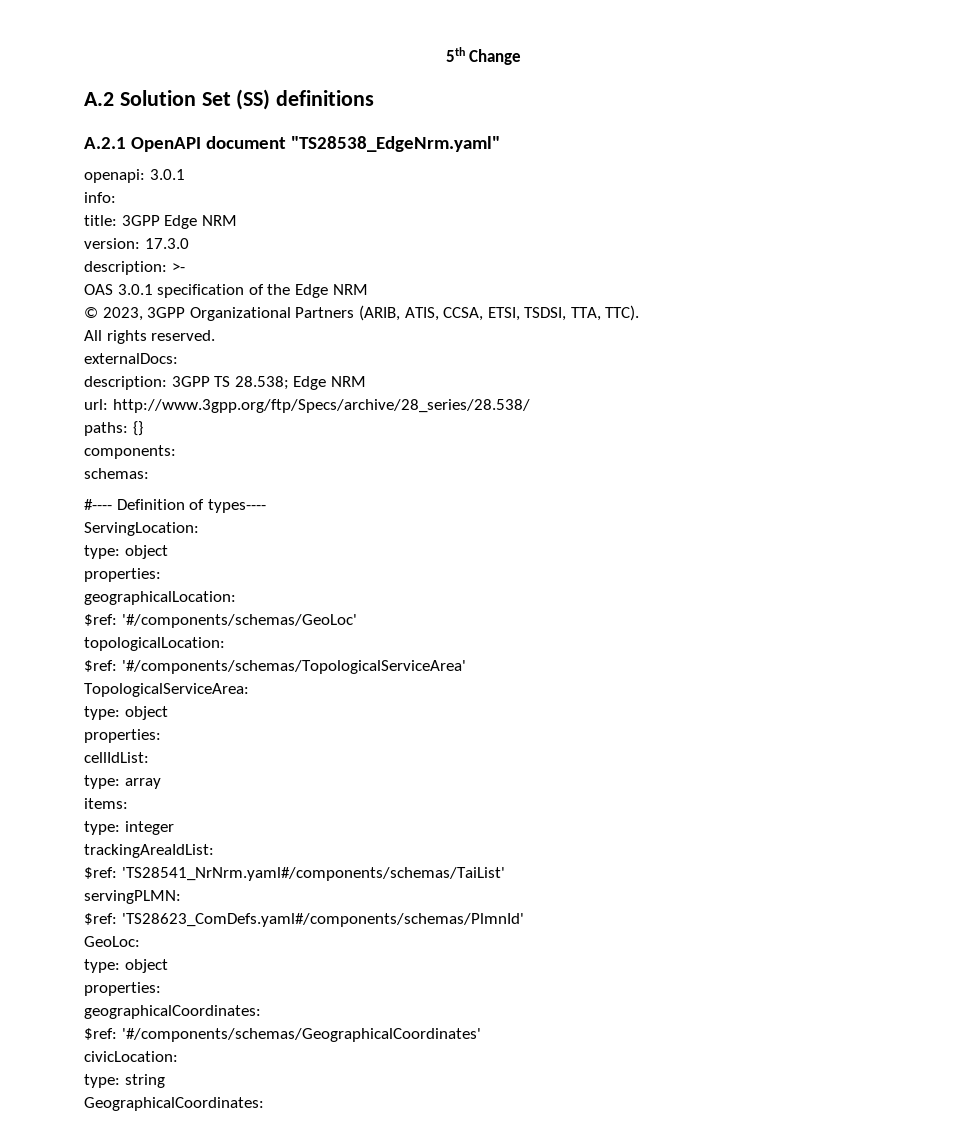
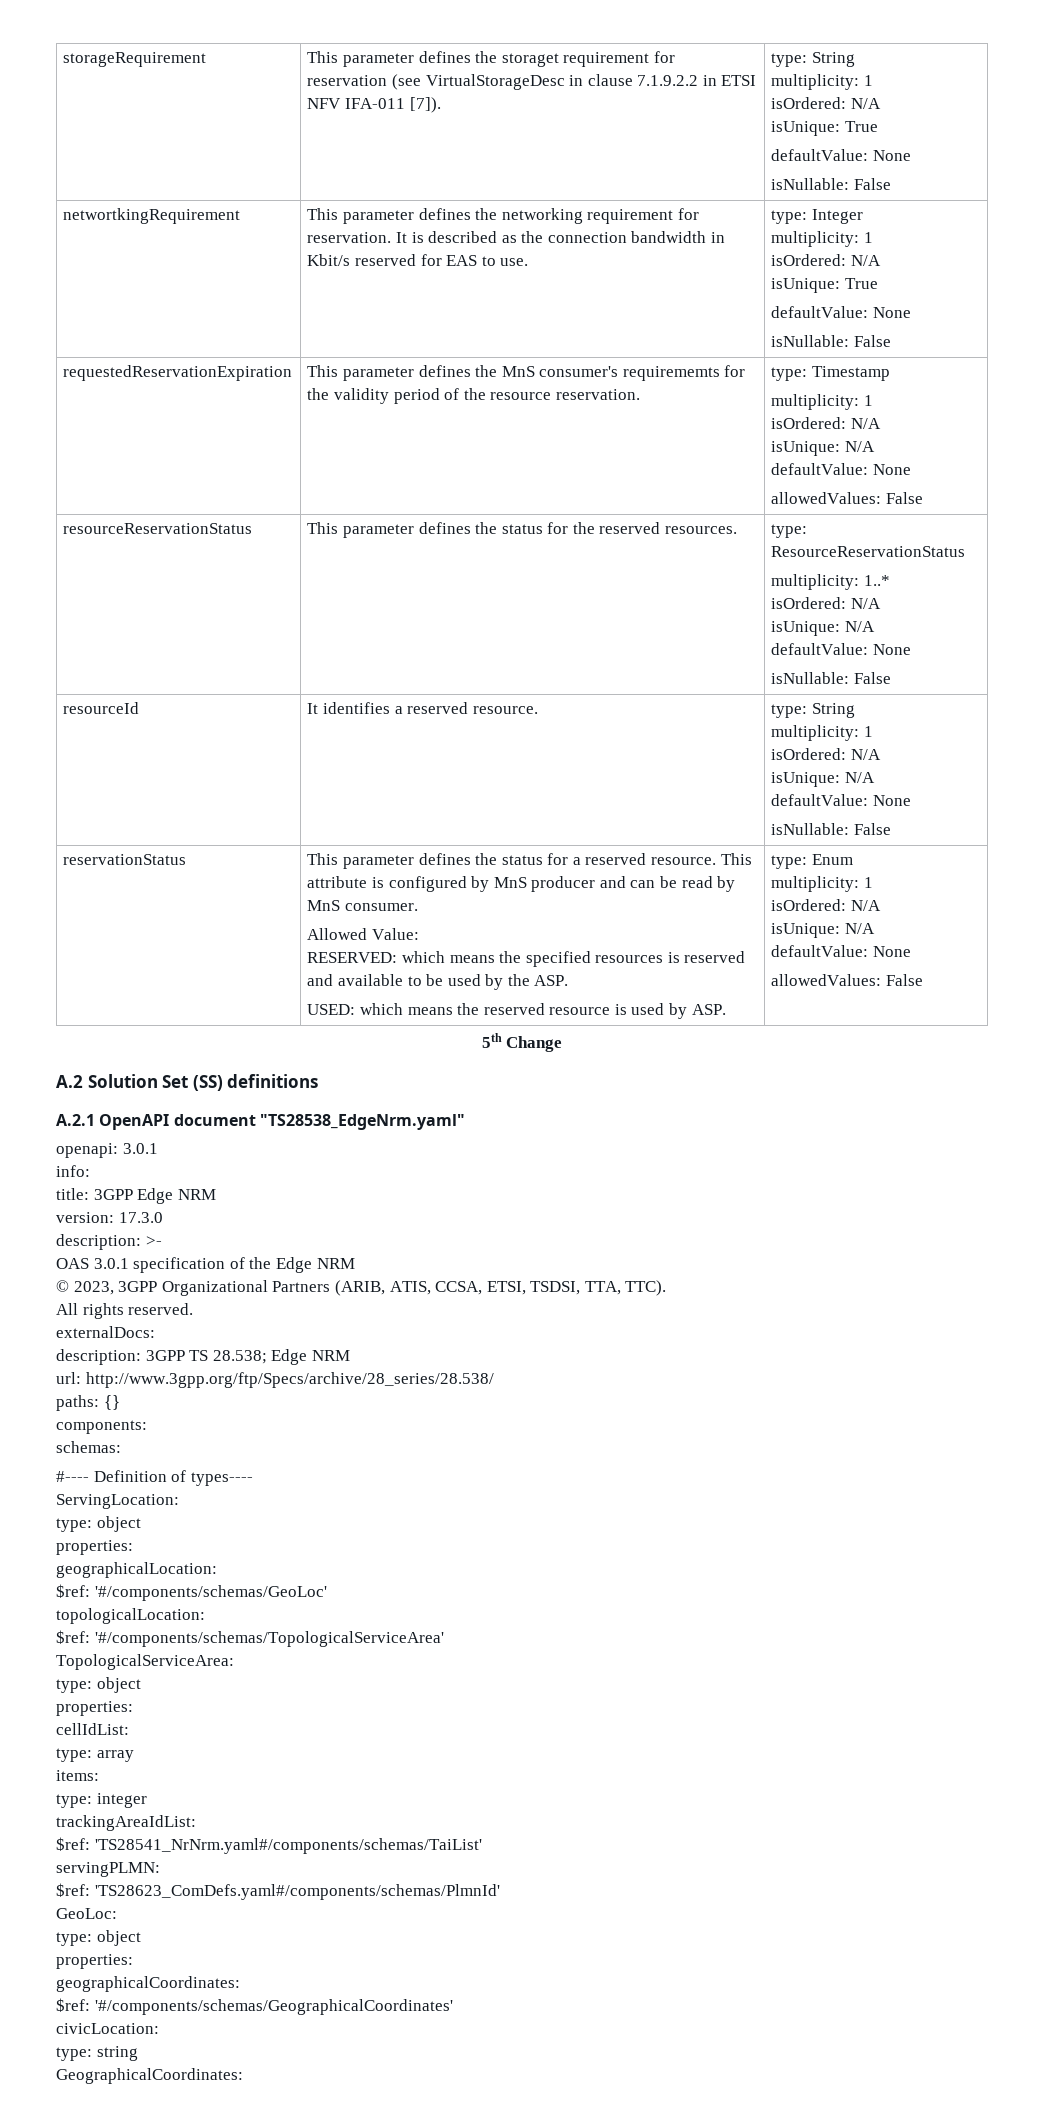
(445, 54) none -> [63,52,207,67] [307,51,675,67] [307,74,757,90] [307,97,441,113] [771,52,855,67] [771,74,873,90] [771,97,881,109] [771,121,878,136] [771,149,911,161] [771,178,891,190] [63,208,241,224] [307,208,699,224] [307,231,726,243] [307,254,529,266] [771,209,863,224] [771,231,873,247] [771,254,881,266] [771,278,878,293] [771,306,911,318] [771,335,891,347] [63,365,293,381] [307,365,746,381] [307,388,640,404] [771,366,890,381] [771,394,873,410] [771,417,881,429] [771,441,875,456] [771,463,911,475] [771,492,923,504] [63,523,253,534] [307,522,738,538] [771,524,808,538] [771,546,966,557] [771,574,890,590] [771,597,881,609] [771,621,875,636] [771,643,911,655] [771,672,891,684] [63,702,140,714] [307,702,538,714] [771,703,855,718] [771,725,873,741] [771,748,881,760] [771,772,875,787] [771,794,911,806] [771,823,891,835] [63,854,187,865] [307,853,752,869] [307,876,736,892] [307,900,418,911] [307,928,419,940] [307,951,746,967] [307,974,569,990] [307,1003,726,1019] [771,854,853,869] [771,876,873,892] [771,899,881,911] [771,923,875,938] [771,945,911,957] [771,974,923,986] storageRequirement | This parameter defines the storaget requirement for reservation (see VirtualStorageDesc in clause 7.1.9.2.2 in ETSI NFV IFA-011 [7]). | type: String // multiplicity: 1 // isOrdered: N/A // isUnique: True // defaultValue: None // isNullable: False // networtkingRequirement | This parameter defines the networking requirement for reservation. It is described as the connection bandwidth in Kbit/s reserved for EAS to use. | type: Integer // multiplicity: 1 // isOrdered: N/A // isUnique: True // defaultValue: None // isNullable: False // requestedReservationExpiration | This parameter defines the MnS consumer's requirememts for the validity period of the resource reservation. | type: Timestamp // multiplicity: 1 // isOrdered: N/A // isUnique: N/A // defaultValue: None // allowedValues: False // resourceReservationStatus | This parameter defines the status for the reserved resources. | type: ResourceReservationStatus // multiplicity: 1..* // isOrdered: N/A // isUnique: N/A // defaultValue: None // isNullable: False // resourceId | It identifies a reserved resource. | type: String // multiplicity: 1 // isOrdered: N/A // isUnique: N/A // defaultValue: None // isNullable: False // reservationStatus | This parameter defines the status for a reserved resource. This attribute is configured by MnS producer and can be read by MnS consumer. // Allowed Value: // RESERVED: which means the specified resources is reserved and available to be used by the ASP. // USED: which means the reserved resource is used by ASP. | type: Enum // multiplicity: 1 // isOrdered: N/A // isUnique: N/A // defaultValue: None // allowedValues: False //

